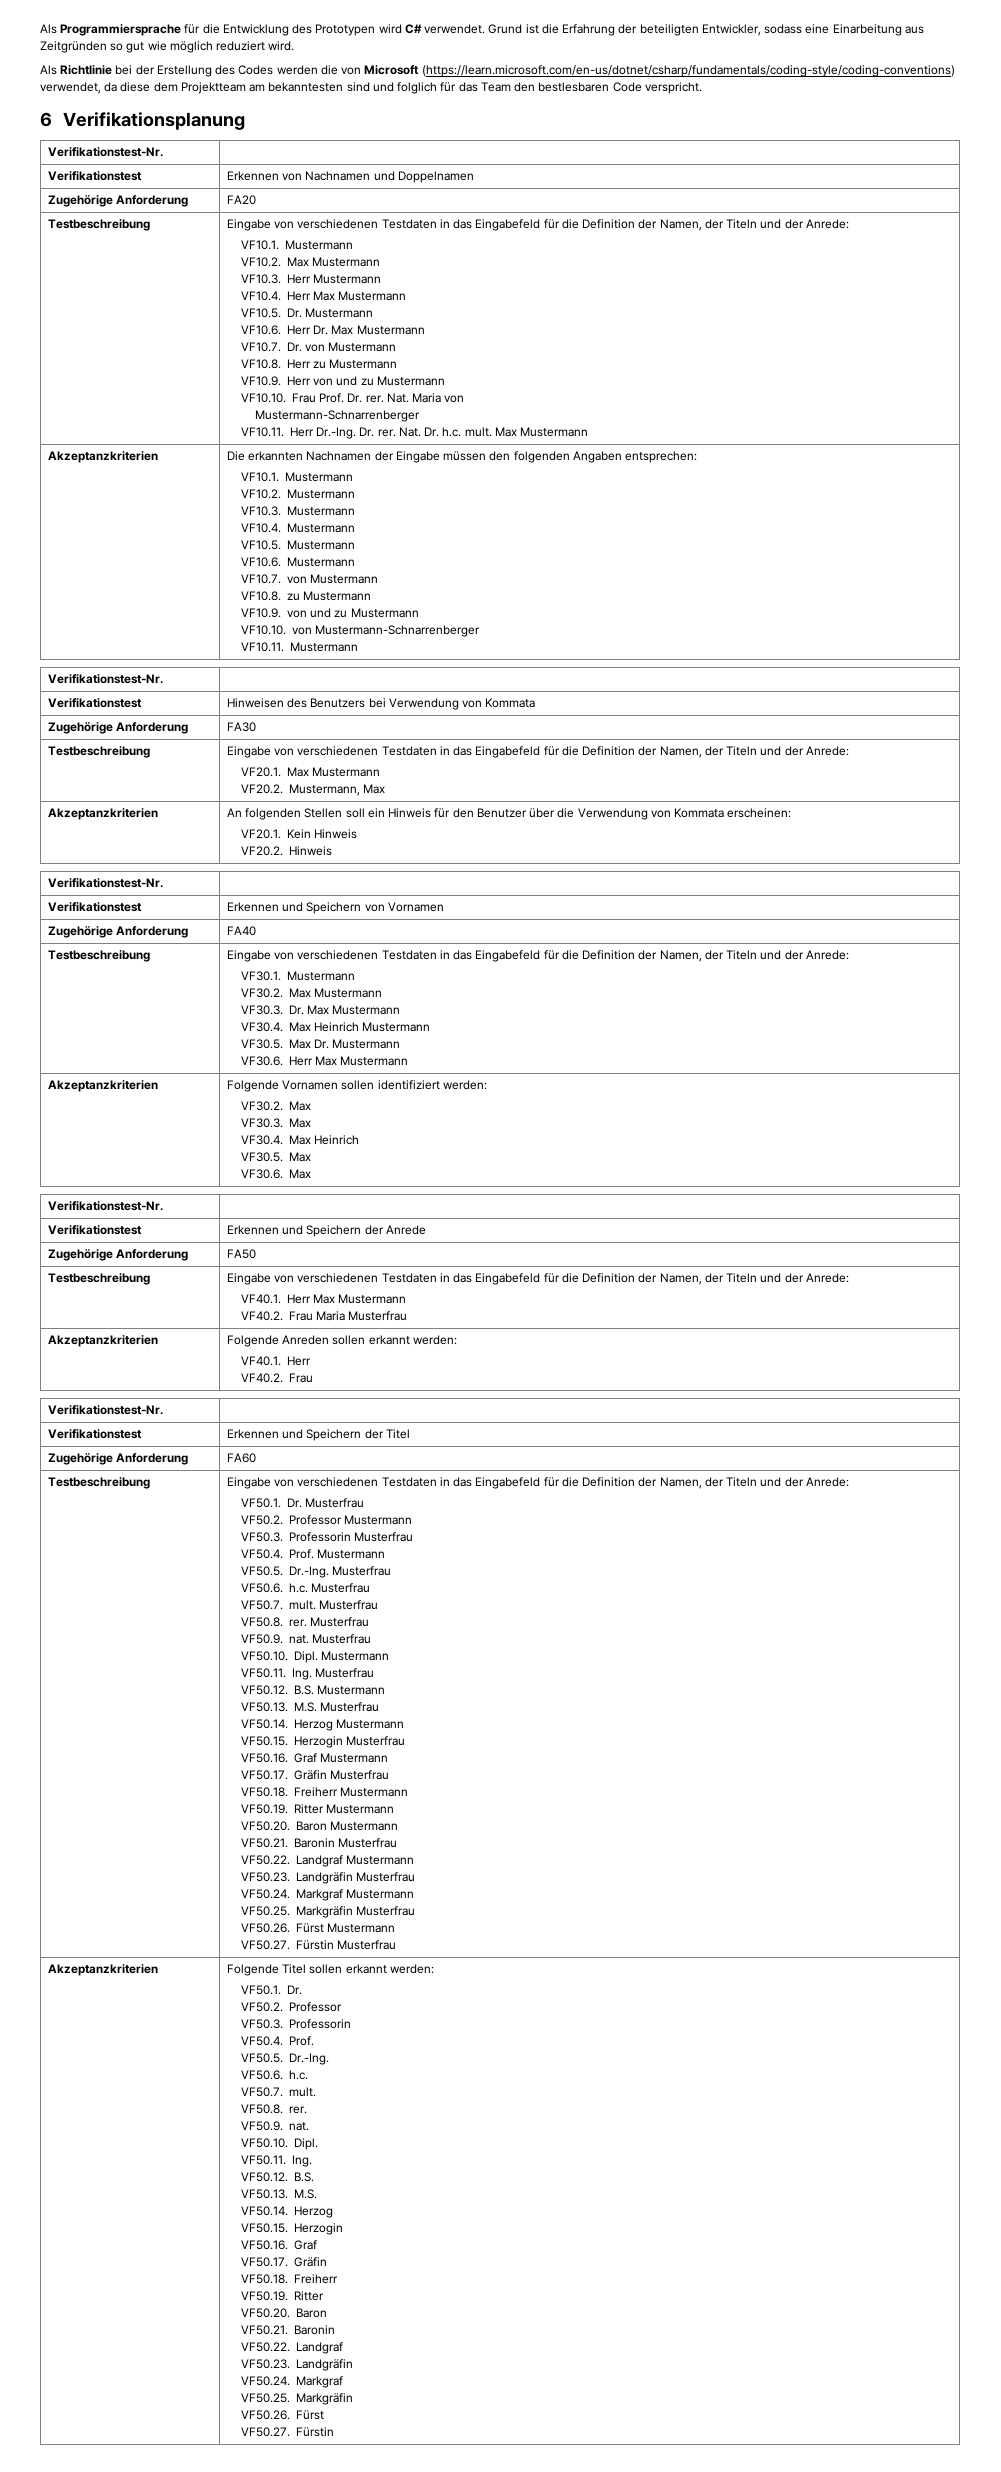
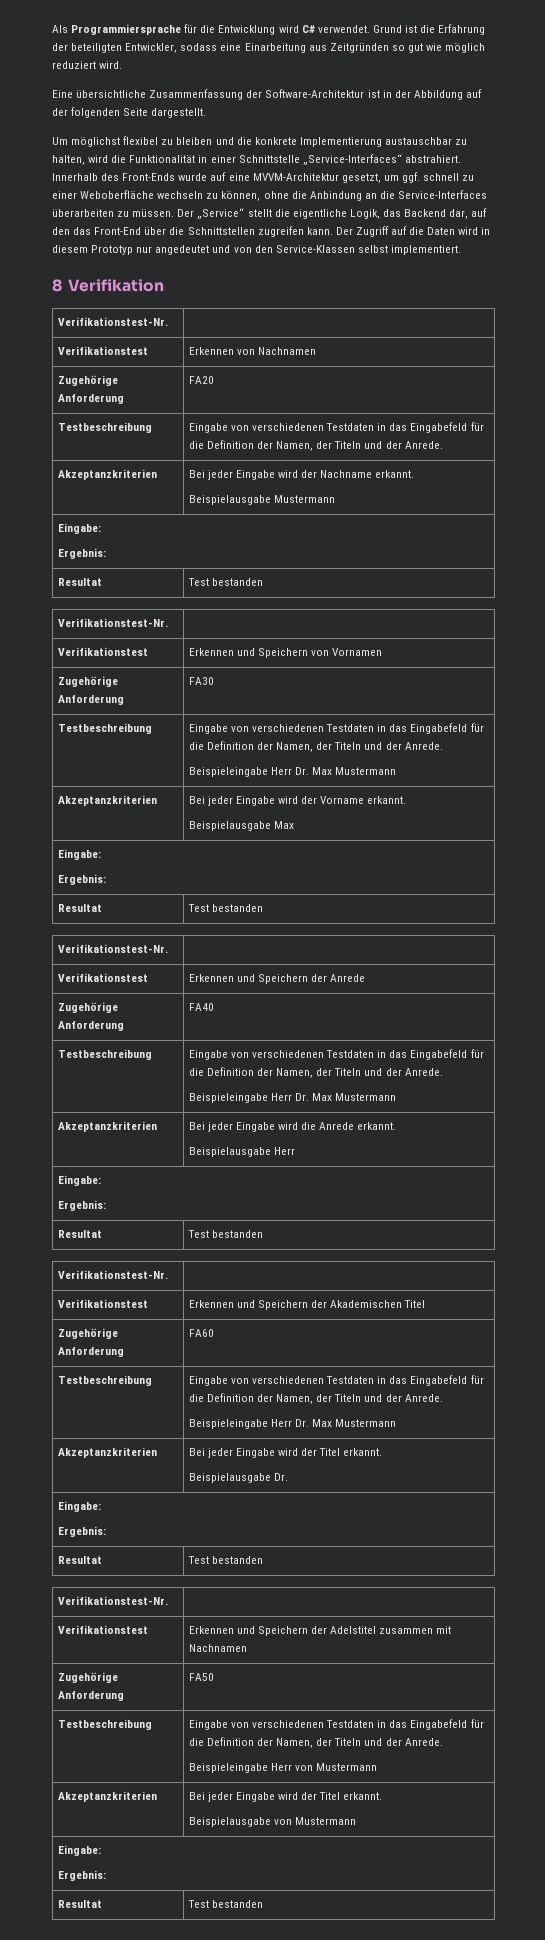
[292,24,376,36] des Prototypen -> (276, 30) none
[40,65,955,77] [40,82,702,94] [40,112,246,130] Als Richtlinie bei der Erstellung des Codes werden die von Microsoft (https://learn.microsoft.com/en-us/dotnet/csharp/fundamentals/coding-style/coding-conventions) verwendet, da diese dem Projektteam am bekanntesten sind und folglich für das Team den bestlesbaren Code verspricht. // 6 Verifikationsplanung -> [52,89,482,100] [52,107,207,118] [52,136,468,147] [52,154,461,165] [52,172,475,183] [52,190,488,201] [52,208,488,219] [52,226,491,237] [52,245,461,255] [52,279,164,292] Eine übersichtliche Zusammenfassung der Software-Architektur ist in der Abbildung auf der folgenden Seite dargestellt. // Um möglichst flexibel zu bleiben und die konkrete Implementierung austauschbar zu halten, wird die Funktionalität in einer Schnittstelle „Service-Interfaces“ abstrahiert. Innerhalb des Front-Ends wurde auf eine MVVM-Architektur gesetzt, um ggf. schnell zu einer Weboberfläche wechseln zu können, ohne die Anbindung an die Service-Interfaces überarbeiten zu müssen. Der „Service“ stellt die eigentliche Logik, das Backend dar, auf den das Front-End über die Schnittstellen zugreifen kann. Der Zugriff auf die Daten wird in diesem Prototyp nur angedeutet und von den Service-Klassen selbst implementiert. // 8 Verifikation
[373,171,474,183] und Doppelnamen -> (317, 351) none
[805,219,849,229] [240,240,353,250] [240,257,381,267] [240,274,382,284] [240,291,407,301] [240,308,374,318] [240,325,425,335] [240,342,397,352] [240,359,398,369] [240,376,445,386] [240,393,465,403] [254,410,420,422] [240,427,589,439] [47,451,158,463] [226,451,698,463] [240,472,353,482] [240,489,355,499] [240,506,355,516] [240,523,355,533] [240,540,355,550] [240,557,355,567] [240,574,379,584] [240,591,372,601] [240,608,419,618] [240,625,481,637] [240,642,358,652] [47,674,163,684] [47,698,142,708] [226,698,536,710] Anrede: // VF10.1. Mustermann // VF10.2. Max Mustermann // VF10.3. Herr Mustermann // VF10.4. Herr Max Mustermann // VF10.5. Dr. Mustermann // VF10.6. Herr Dr. Max Mustermann // VF10.7. Dr. von Mustermann // VF10.8. Herr zu Mustermann // VF10.9. Herr von und zu Mustermann // VF10.10. Frau Prof. Dr. rer. Nat. Maria von // Mustermann-Schnarrenberger // VF10.11. Herr Dr.-Ing. Dr. rer. Nat. Dr. h.c. mult. Max Mustermann // Akzeptanzkriterien | Die erkannten Nachnamen der Eingabe müssen den folgenden Angaben entsprechen: // VF10.1. Mustermann // VF10.2. Mustermann // VF10.3. Mustermann // VF10.4. Mustermann // VF10.5. Mustermann // VF10.6. Mustermann // VF10.7. von Mustermann // VF10.8. zu Mustermann // VF10.9. von und zu Mustermann // VF10.10. von Mustermann-Schnarrenberger // VF10.11. Mustermann // Verifikationstest-Nr. | // Verifikationstest | Hinweisen des Benutzers bei Verwendung von Kommata -> [404,441,443,449] [57,469,157,480] [188,470,415,480] [188,495,335,505] [57,523,101,534] [57,548,106,559] [57,578,102,586] [187,578,263,586] [57,618,168,627] [57,647,148,656] [188,648,383,658] Anrede. // Akzeptanzkriterien | Bei jeder Eingabe wird der Nachname erkannt. // Beispielausgabe Mustermann // Eingabe: // Ergebnis: // Resultat | Test bestanden // Verifikationstest-Nr. | // Verifikationstest | Erkennen und Speichern von Vornamen
[805,746,849,756] [240,767,381,777] [240,784,386,796] [47,808,158,820] [226,808,792,820] [240,829,358,839] [240,846,332,856] [47,878,163,888] [47,902,142,912] [226,902,444,914] Anrede: // VF20.1. Max Mustermann // VF20.2. Mustermann, Max // Akzeptanzkriterien | An folgenden Stellen soll ein Hinweis für den Benutzer über die Verwendung von Kommata erscheinen: // VF20.1. Kein Hinweis // VF20.2. Hinweis // Verifikationstest-Nr. | // Verifikationstest | Erkennen und Speichern von Vornamen -> [404,742,443,750] [188,767,397,777] [57,795,157,806] [188,796,407,806] [188,821,294,831] [57,849,101,860] [57,874,106,885] [57,904,102,912] [187,904,263,912] [57,944,168,953] [57,973,148,982] [188,974,366,984] Anrede. // Beispieleingabe Herr Dr. Max Mustermann // Akzeptanzkriterien | Bei jeder Eingabe wird der Vorname erkannt. // Beispielausgabe Max // Eingabe: // Ergebnis: // Resultat | Test bestanden // Verifikationstest-Nr. | // Verifikationstest | Erkennen und Speichern der Anrede
[805,950,849,960] [240,971,355,981] [240,988,383,998] [240,1005,401,1015] [240,1022,431,1032] [240,1039,401,1049] [240,1056,409,1066] [47,1080,158,1092] [226,1080,487,1092] [240,1101,311,1111] [240,1118,311,1128] [240,1135,360,1145] [240,1152,311,1162] [240,1169,311,1179] [47,1201,163,1211] [47,1225,142,1235] [226,1225,426,1237] [47,1249,189,1261] [226,1249,256,1259] [47,1273,150,1285] [226,1273,849,1285] [240,1294,407,1304] [240,1311,408,1321] [47,1335,158,1347] [226,1335,457,1347] [240,1356,311,1366] [240,1373,313,1383] [47,1405,163,1415] [47,1429,142,1439] [226,1429,384,1441] Anrede: // VF30.1. Mustermann // VF30.2. Max Mustermann // VF30.3. Dr. Max Mustermann // VF30.4. Max Heinrich Mustermann // VF30.5. Max Dr. Mustermann // VF30.6. Herr Max Mustermann // Akzeptanzkriterien | Folgende Vornamen sollen identifiziert werden: // VF30.2. Max // VF30.3. Max // VF30.4. Max Heinrich // VF30.5. Max // VF30.6. Max // Verifikationstest-Nr. | // Verifikationstest | Erkennen und Speichern der Anrede // Zugehörige Anforderung | FA50 // Testbeschreibung | Eingabe von verschiedenen Testdaten in das Eingabefeld für die Definition der Namen, der Titeln und der Anrede: // VF40.1. Herr Max Mustermann // VF40.2. Frau Maria Musterfrau // Akzeptanzkriterien | Folgende Anreden sollen erkannt werden: // VF40.1. Herr // VF40.2. Frau // Verifikationstest-Nr. | // Verifikationstest | Erkennen und Speichern der -> [404,1068,443,1076] [188,1093,397,1103] [57,1121,157,1132] [188,1122,397,1132] [188,1147,295,1157] [57,1175,101,1186] [57,1200,106,1211] [57,1230,102,1238] [187,1230,263,1238] [57,1270,168,1279] [57,1299,148,1308] [188,1300,403,1310] Anrede. // Beispieleingabe Herr Dr. Max Mustermann // Akzeptanzkriterien | Bei jeder Eingabe wird die Anrede erkannt. // Beispielausgabe Herr // Eingabe: // Ergebnis: // Resultat | Test bestanden // Verifikationstest-Nr. | // Verifikationstest | Erkennen und Speichern der Akademischen
[805,1477,849,1487] [240,1498,365,1508] [240,1515,413,1525] [240,1532,414,1542] [240,1549,386,1559] [240,1566,392,1578] [240,1583,371,1593] [240,1600,379,1610] [240,1617,370,1627] [240,1634,372,1644] [240,1651,390,1663] [240,1668,375,1680] [240,1685,386,1695] [240,1702,380,1712] [240,1719,405,1731] [240,1736,406,1748] [240,1753,389,1763] [240,1770,390,1780] [240,1787,409,1797] [240,1804,395,1814] [240,1821,399,1831] [240,1838,398,1848] [240,1855,415,1867] [240,1872,416,1884] [240,1889,415,1901] [240,1906,416,1918] [240,1923,396,1933] [240,1940,397,1950] [47,1964,158,1976] [226,1964,434,1976] [240,1985,302,1995] [240,2002,342,2012] [240,2019,351,2029] [240,2036,314,2046] [240,2053,329,2065] [240,2070,308,2080] [240,2087,316,2097] [240,2104,307,2114] [240,2121,309,2131] [240,2138,318,2150] [240,2155,312,2167] [240,2172,314,2182] [240,2189,317,2199] [240,2206,333,2218] [240,2223,343,2235] [240,2240,317,2250] [240,2257,327,2267] [240,2274,338,2284] [240,2291,324,2301] [240,2308,327,2318] [240,2325,335,2335] [240,2342,343,2354] [240,2359,353,2371] [240,2376,343,2388] [240,2393,353,2405] [240,2410,324,2420] [240,2427,334,2437] Anrede: // VF50.1. Dr. Musterfrau // VF50.2. Professor Mustermann // VF50.3. Professorin Musterfrau // VF50.4. Prof. Mustermann // VF50.5. Dr.-Ing. Musterfrau // VF50.6. h.c. Musterfrau // VF50.7. mult. Musterfrau // VF50.8. rer. Musterfrau // VF50.9. nat. Musterfrau // VF50.10. Dipl. Mustermann // VF50.11. Ing. Musterfrau // VF50.12. B.S. Mustermann // VF50.13. M.S. Musterfrau // VF50.14. Herzog Mustermann // VF50.15. Herzogin Musterfrau // VF50.16. Graf Mustermann // VF50.17. Gräfin Musterfrau // VF50.18. Freiherr Mustermann // VF50.19. Ritter Mustermann // VF50.20. Baron Mustermann // VF50.21. Baronin Musterfrau // VF50.22. Landgraf Mustermann // VF50.23. Landgräfin Musterfrau // VF50.24. Markgraf Mustermann // VF50.25. Markgräfin Musterfrau // VF50.26. Fürst Mustermann // VF50.27. Fürstin Musterfrau // Akzeptanzkriterien | Folgende Titel sollen erkannt werden: // VF50.1. Dr. // VF50.2. Professor // VF50.3. Professorin // VF50.4. Prof. // VF50.5. Dr.-Ing. // VF50.6. h.c. // VF50.7. mult. // VF50.8. rer. // VF50.9. nat. // VF50.10. Dipl. // VF50.11. Ing. // VF50.12. B.S. // VF50.13. M.S. // VF50.14. Herzog // VF50.15. Herzogin // VF50.16. Graf // VF50.17. Gräfin // VF50.18. Freiherr // VF50.19. Ritter // VF50.20. Baron // VF50.21. Baronin // VF50.22. Landgraf // VF50.23. Landgräfin // VF50.24. Markgraf // VF50.25. Markgräfin // VF50.26. Fürst // VF50.27. Fürstin -> [404,1394,443,1402] [188,1419,397,1429] [57,1447,157,1458] [188,1448,383,1458] [188,1473,288,1483] [57,1501,101,1512] [57,1526,106,1537] [57,1556,102,1564] [187,1556,263,1564] [57,1596,168,1605] [57,1625,148,1634] [188,1626,452,1636] [188,1644,247,1652] [57,1672,118,1683] [57,1691,124,1701] [188,1673,214,1681] [57,1719,152,1730] [188,1719,484,1730] [188,1737,443,1748] [188,1763,378,1773] [57,1791,157,1802] [188,1792,383,1802] [188,1817,357,1827] [57,1845,101,1856] [57,1870,106,1881] [57,1900,102,1908] [187,1900,263,1908] Anrede. // Beispieleingabe Herr Dr. Max Mustermann // Akzeptanzkriterien | Bei jeder Eingabe wird der Titel erkannt. // Beispielausgabe Dr. // Eingabe: // Ergebnis: // Resultat | Test bestanden // Verifikationstest-Nr. | // Verifikationstest | Erkennen und Speichern der Adelstitel zusammen mit Nachnamen // Zugehörige Anforderung | FA50 // Testbeschreibung | Eingabe von verschiedenen Testdaten in das Eingabefeld für die Definition der Namen, der Titeln und der Anrede. // Beispieleingabe Herr von Mustermann // Akzeptanzkriterien | Bei jeder Eingabe wird der Titel erkannt. // Beispielausgabe von Mustermann // Eingabe: // Ergebnis: // Resultat | Test bestanden

